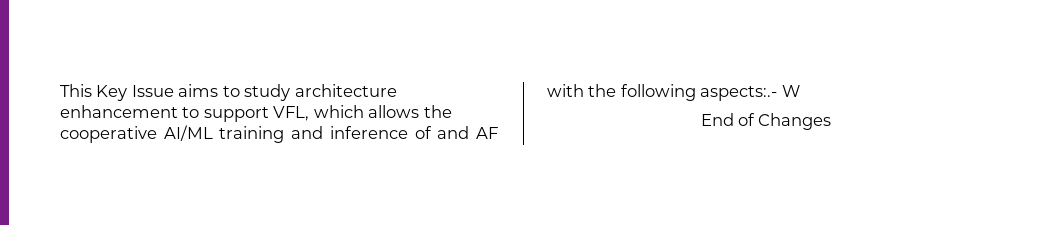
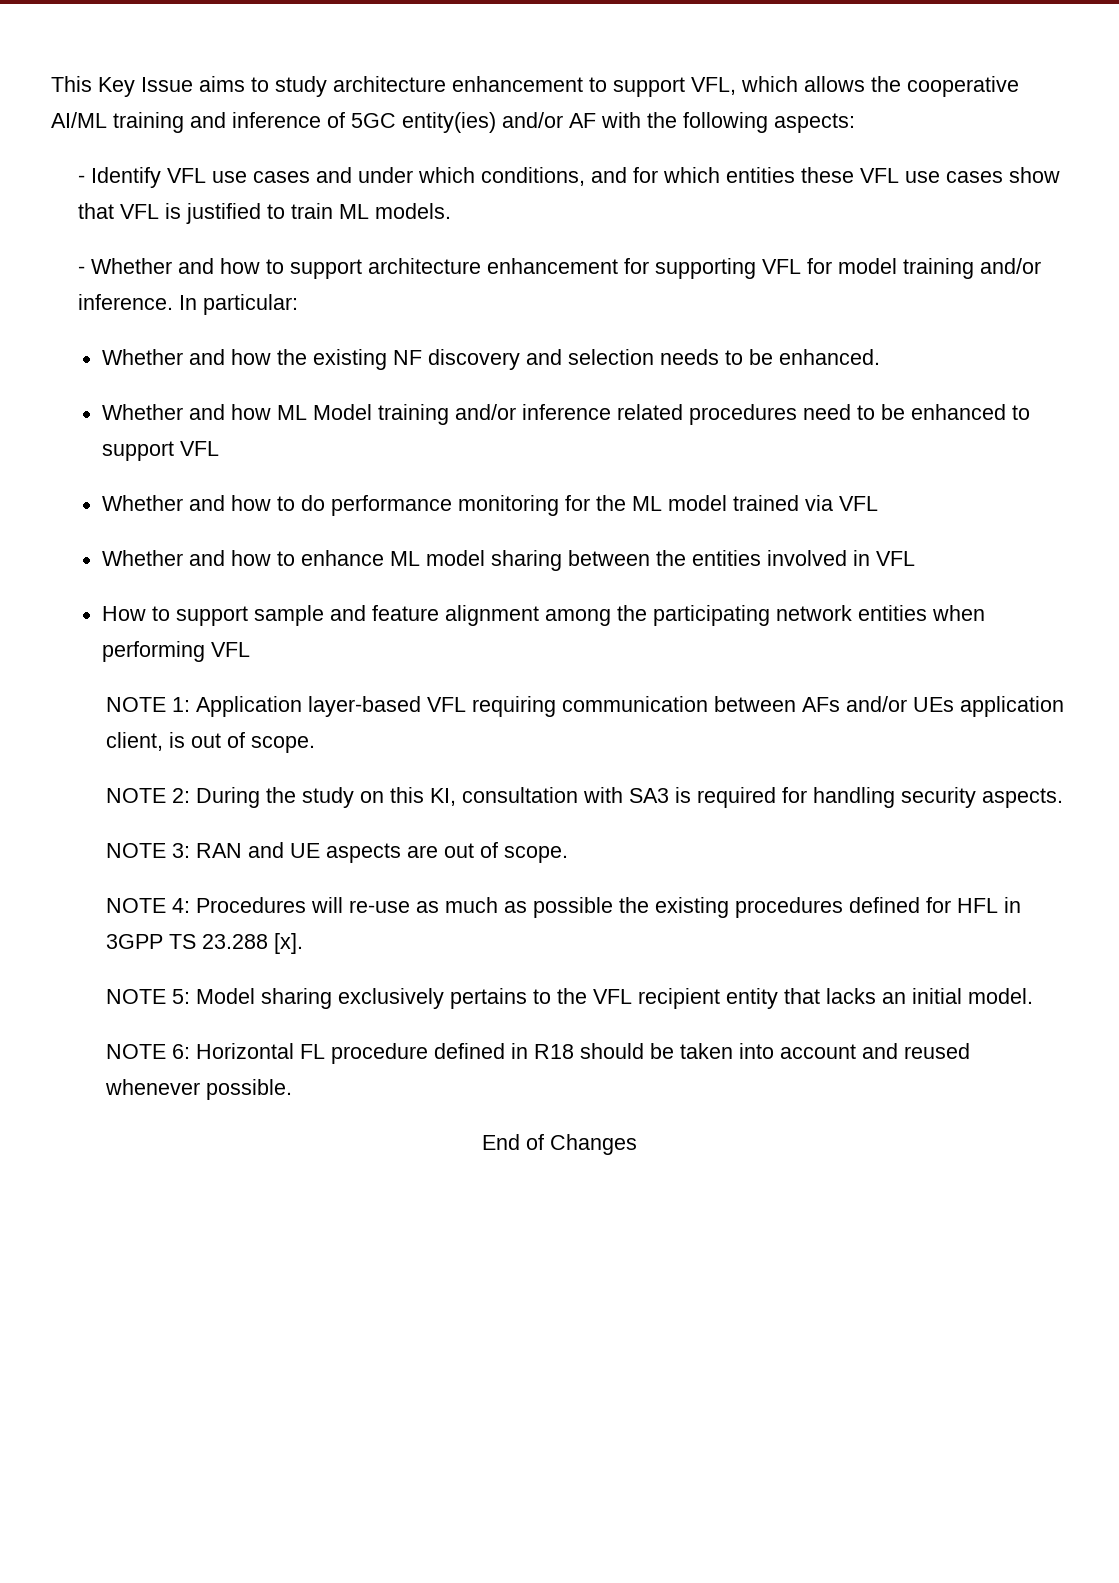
[437,126,470,139] and -> [351,112,563,133] 5GC entity(ies) and/or
[700,85,800,101] aspects:.- W -> [774,113,855,133] [78,167,1061,188] [78,203,452,224] [78,258,1042,279] [78,294,299,315] [101,349,880,370] [101,404,1030,425] [101,441,219,461] [101,495,878,516] [101,550,915,571] [101,605,985,626] [101,641,250,662] [105,696,1064,717] [105,732,315,753] [105,787,1063,808] [105,842,568,863] [105,897,1021,918] [105,933,303,954] [105,988,1033,1009] [105,1043,970,1064] [104,1079,292,1100] aspects: // - Identify VFL use cases and under which conditions, and for which entities these VFL use cases show that VFL is justified to train ML models. // - Whether and how to support architecture enhancement for supporting VFL for model training and/or inference. In particular: // Whether and how the existing NF discovery and selection needs to be enhanced. // Whether and how ML Model training and/or inference related procedures need to be enhanced to support VFL // Whether and how to do performance monitoring for the ML model trained via VFL // Whether and how to enhance ML model sharing between the entities involved in VFL // How to support sample and feature alignment among the participating network entities when performing VFL // NOTE 1: Application layer-based VFL requiring communication between AFs and/or UEs application client, is out of scope. // NOTE 2: During the study on this KI, consultation with SA3 is required for handling security aspects. // NOTE 3: RAN and UE aspects are out of scope. // NOTE 4: Procedures will re-use as much as possible the existing procedures defined for HFL in 3GPP TS 23.288 [x]. // NOTE 5: Model sharing exclusively pertains to the VFL recipient entity that lacks an initial model. // NOTE 6: Horizontal FL procedure defined in R18 should be taken into account and reused whenever possible.

